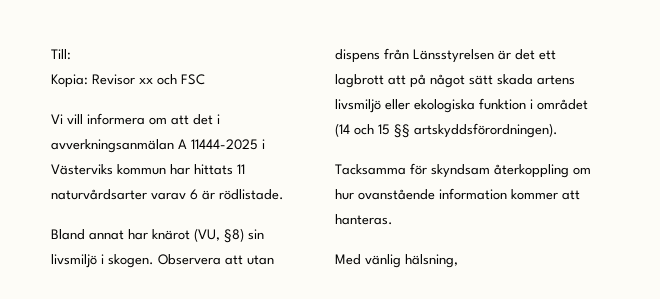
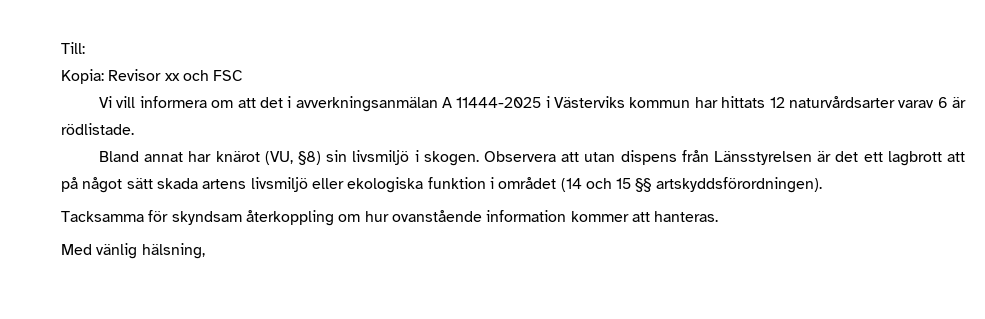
[237,164,245,174] 11 -> [769,97,785,108] 12

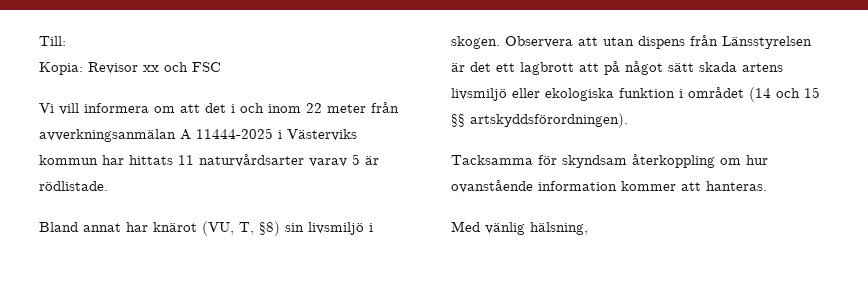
(292, 102) none -> [240,102,399,113] och inom 22 meter från
[769,97,785,108] 12 -> [178,155,194,165] 11
[937,97,948,108] 6 -> [352,154,360,165] 5
(293, 158) none -> [239,222,254,235] T,

